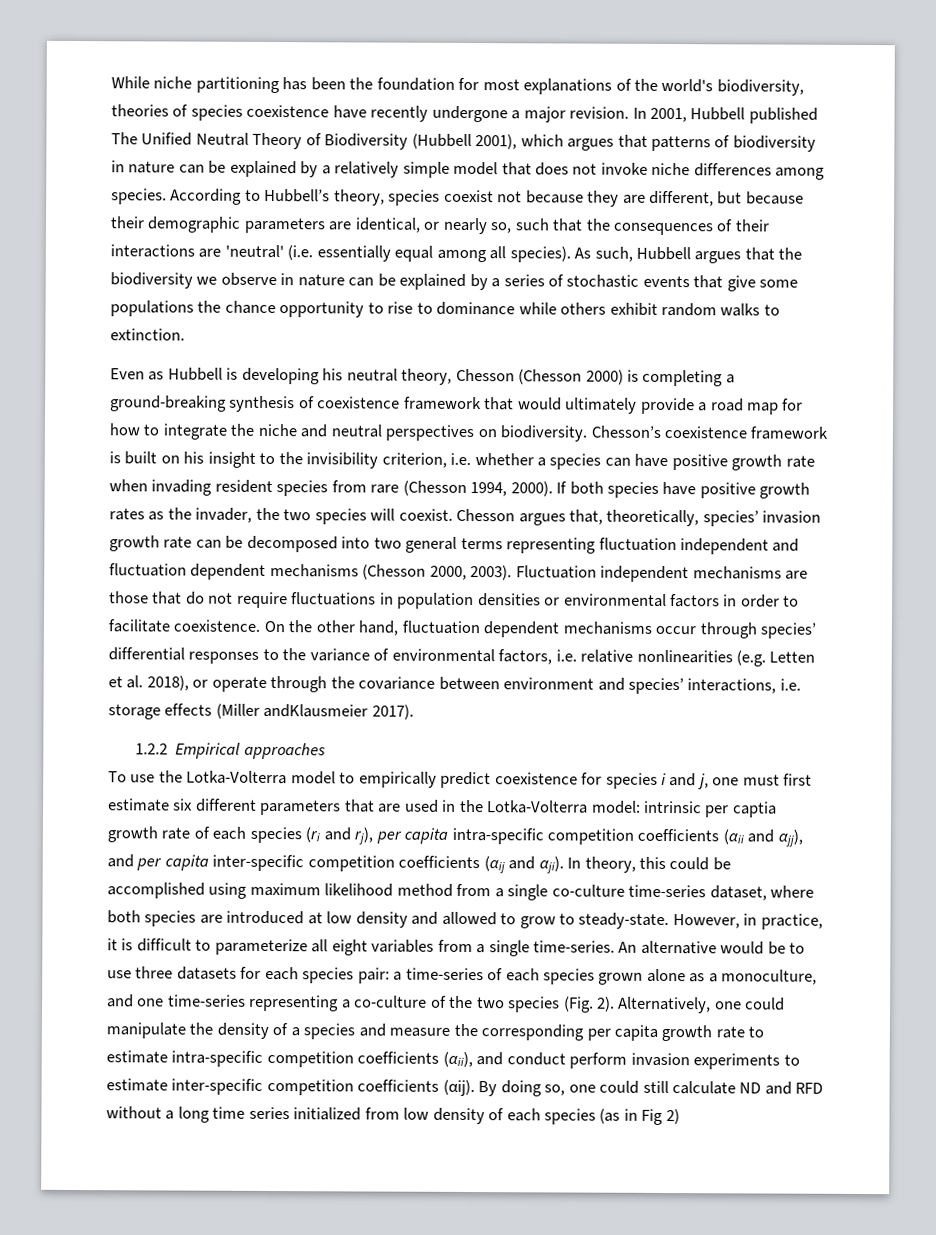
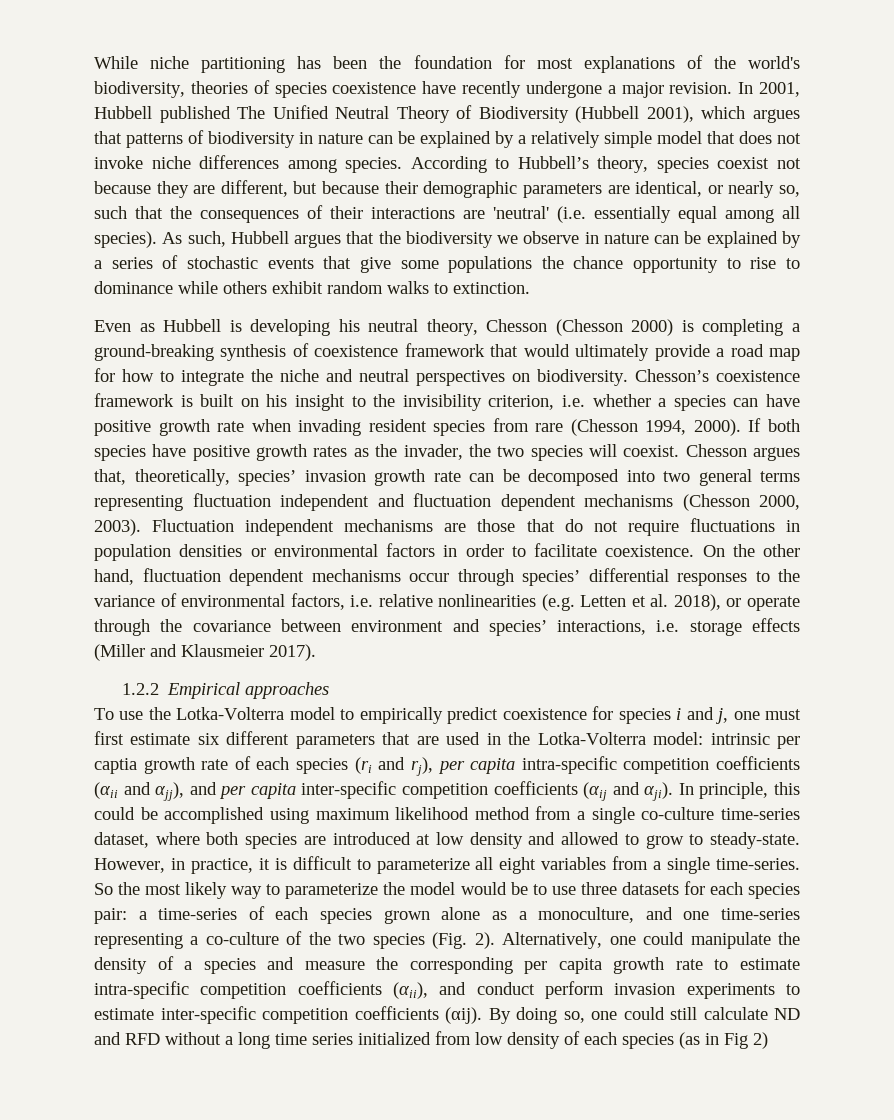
[263,703,369,718] andKlausmeier -> [150,644,264,657] and Klausmeier
[584,856,636,873] theory, -> [699,782,769,799] principle,
[618,940,717,955] An alternative -> [94,882,456,899] So the most likely way to parameterize the model

